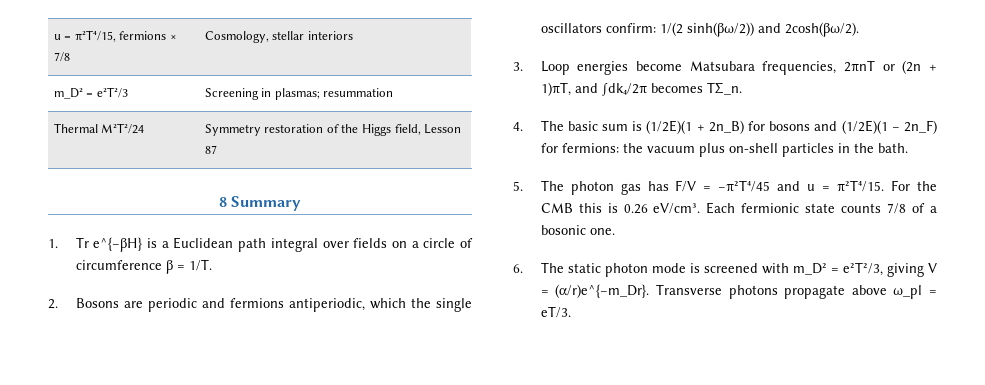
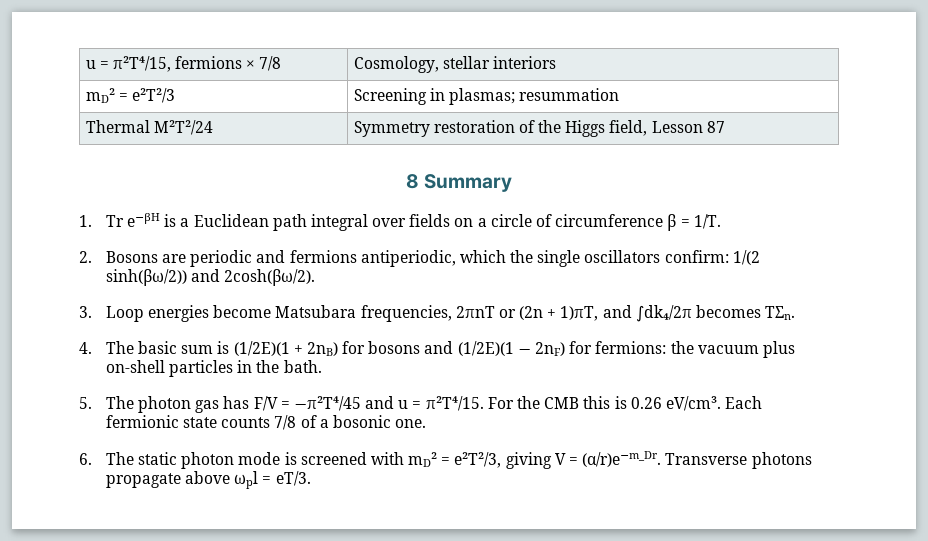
[53,88,83,99] m_D² -> [85,88,115,103] mD²
[93,237,143,252] e^{−βH} -> [126,213,160,227] e−βH
[706,82,742,95] TΣ_n. -> [765,306,796,320] TΣn.
[708,120,744,134] 2n_B) -> [306,342,338,356] 2nB)
[903,120,937,134] 2n_F) -> [535,342,566,356] 2nF)
[792,263,827,275] m_D² -> [408,452,438,467] mD²
[555,284,650,298] (α/r)e^{−m_Dr}. -> [582,451,662,467] (α/r)e−m_Dr.
[893,285,923,299] ω_pl -> [234,471,259,489] ωpl

